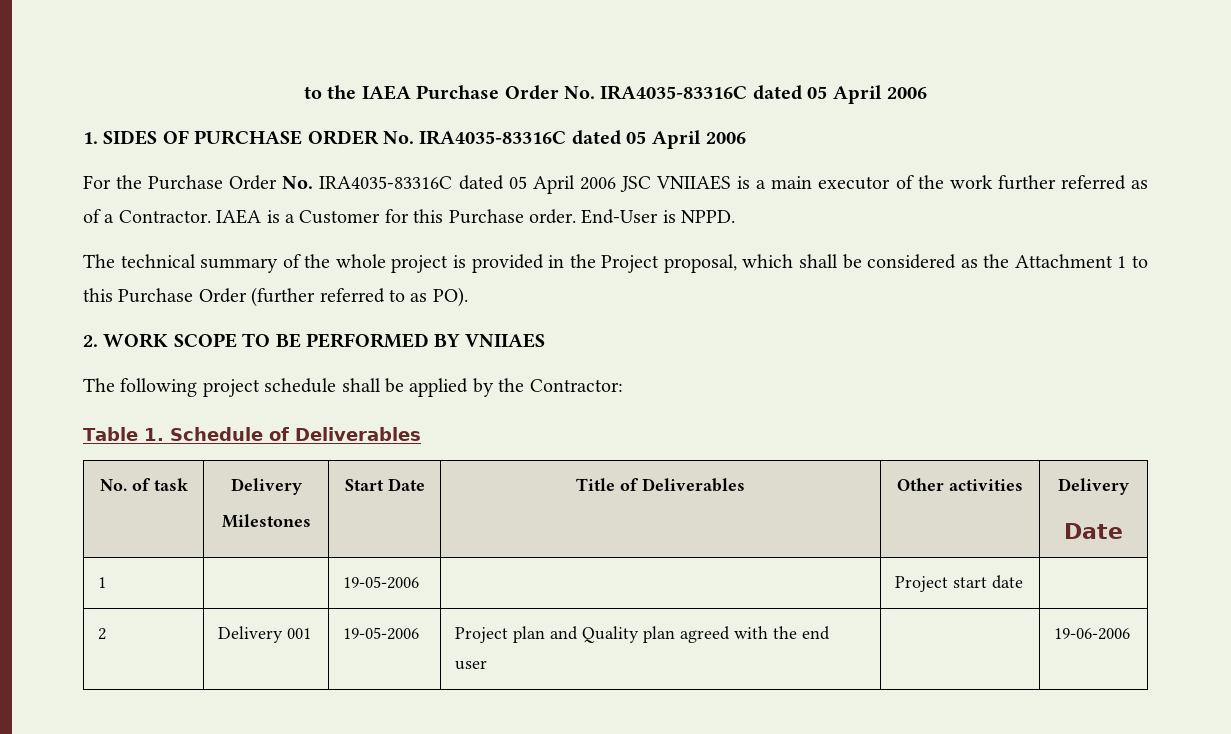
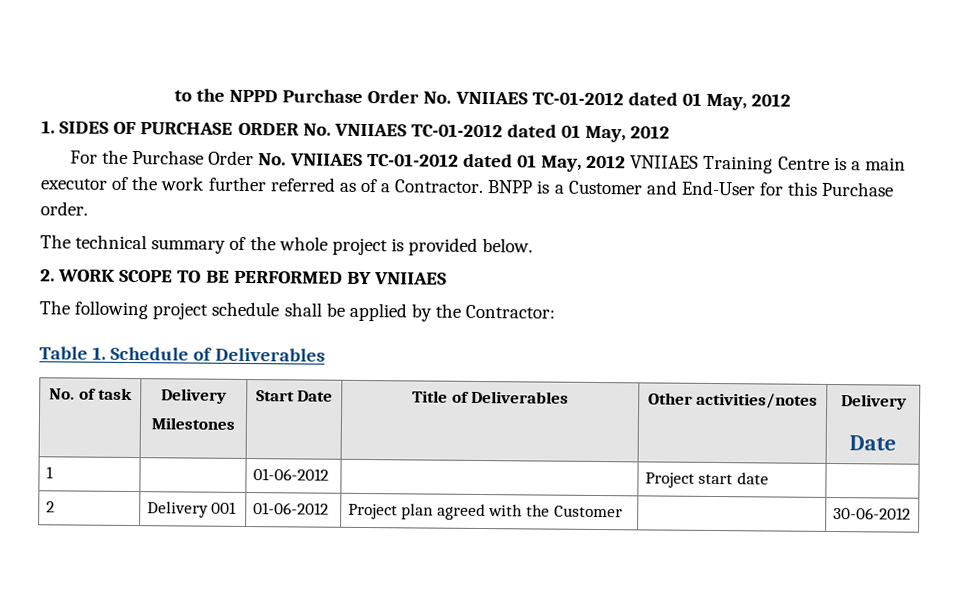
[361,85,927,104] IAEA Purchase Order No. IRA4035-83316C dated 05 April 2006 -> [229,89,792,111] NPPD Purchase Order No. VNIIAES TC-01-2012 dated 01 May, 2012
[419,130,746,149] IRA4035-83316C dated 05 April 2006 -> [333,123,671,143] VNIIAES TC-01-2012 dated 01 May, 2012
[319,175,732,194] IRA4035-83316C dated 05 April 2006 JSC VNIIAES -> [289,153,830,174] VNIIAES TC-01-2012 dated 01 May, 2012 VNIIAES Training Centre
[216,209,262,224] IAEA -> [487,180,534,194] BNPP
(381, 217) none -> [645,180,756,196] and End-User
[581,209,736,224] End-User is NPPD. -> (88, 208) none
[548,254,1148,273] [83,287,468,307] in the Project proposal, which shall be considered as the Attachment 1 to this Purchase Order (further referred to as PO). -> [482,238,534,253] below.
[949,479,1023,491] activities -> [696,392,819,409] activities/notes
[343,576,420,589] 19-05-2006 -> [252,468,329,481] 01-06-2012
[343,627,420,640] 19-05-2006 -> [252,502,329,515] 01-06-2012
[550,626,831,643] [455,660,488,670] [1054,628,1131,640] and Quality plan agreed with the end user | | 19-06-2006 -> [436,503,623,521] [832,507,911,520] agreed with the Customer | | 30-06-2012

